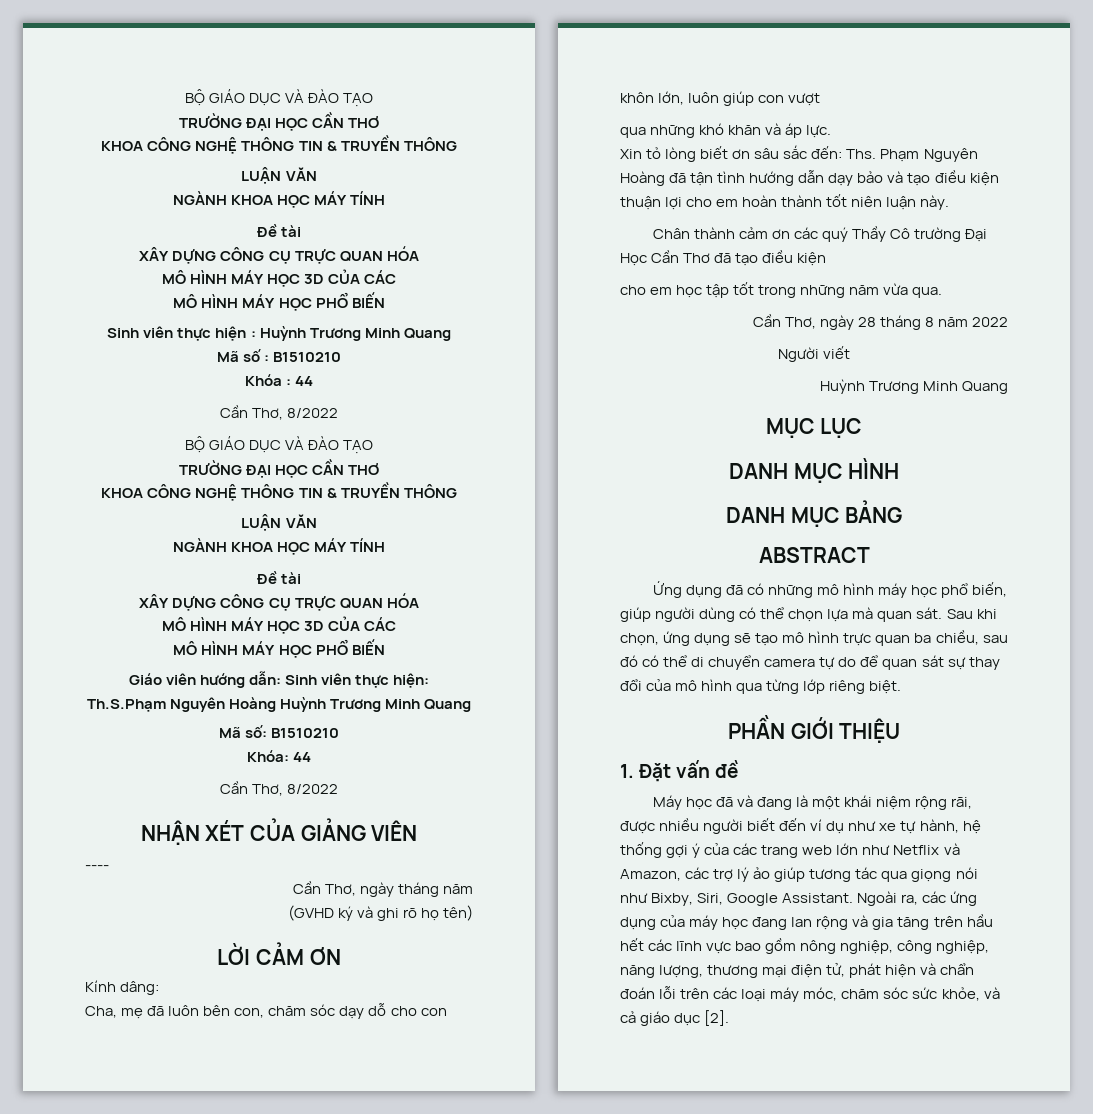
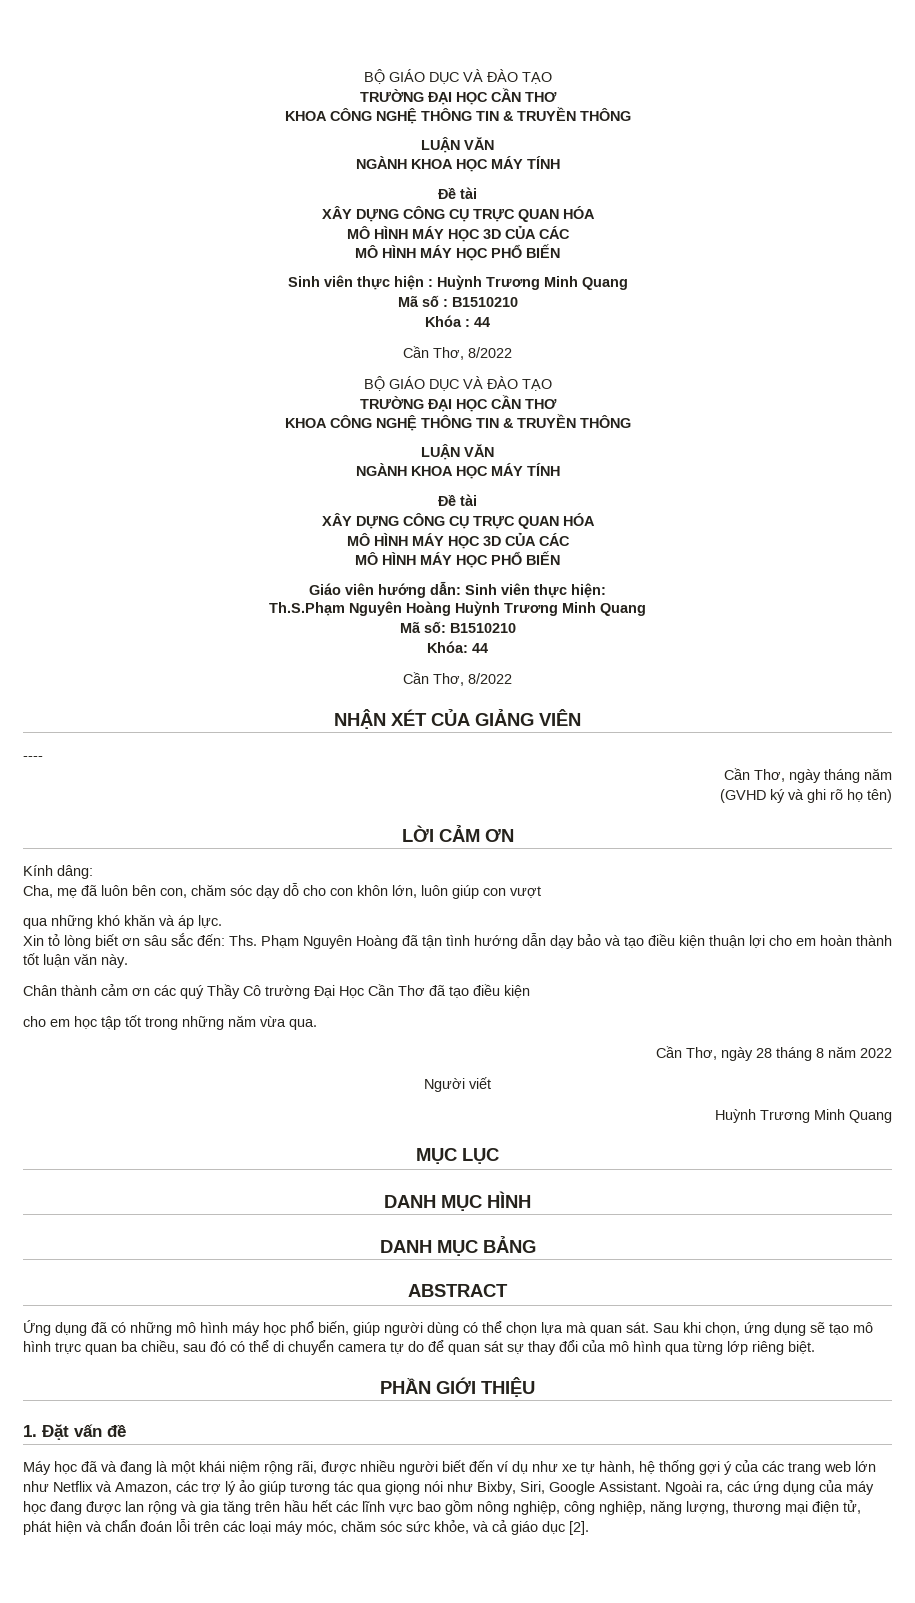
[851,196,917,210] niên luận -> [43,953,97,967] luận văn
(788, 923) none -> [86,1501,121,1514] được

